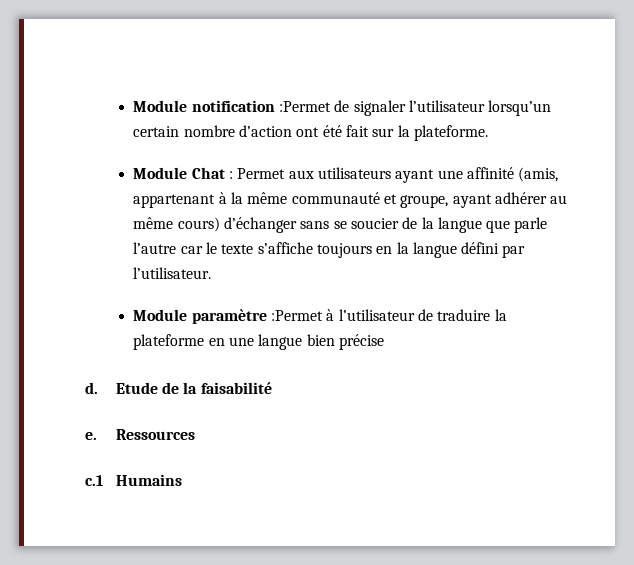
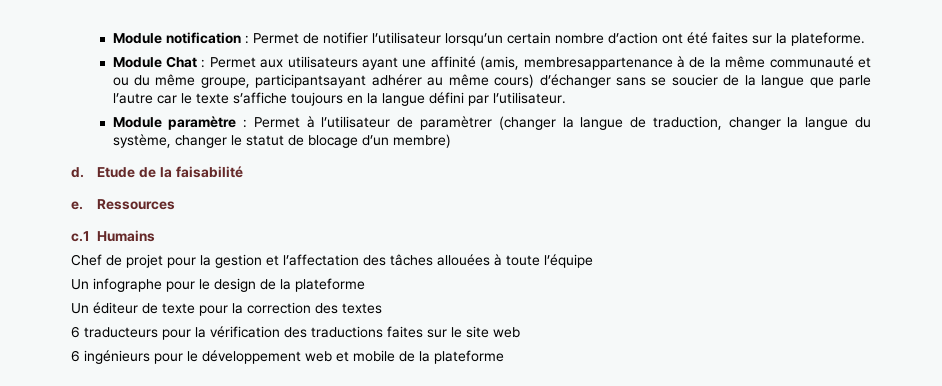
[278,100,406,116] :Permet de signaler -> [244,32,368,44] : Permet de notifier
[345,125,369,137] fait -> [711,32,748,44] faites
[133,192,227,208] appartenant à -> [523,56,706,70] membresappartenance à de
[400,194,492,208] groupe, ayant -> [112,74,367,88] ou du même groupe, participantsayant
[270,310,323,321] :Permet -> [243,117,300,128] : Permet
[437,309,507,321] [133,334,384,350] traduire la plateforme en une langue bien précise -> [420,116,872,130] [112,134,451,148] paramètrer (changer la langue de traduction, changer la langue du système, changer le statut de blocage d’un membre)
(182, 480) none -> [71,254,593,268] [71,278,365,292] [71,302,382,316] [71,326,520,340] [71,350,504,364] // Chef de projet pour la gestion et l’affectation des tâches allouées à toute l’équipe // Un infographe pour le design de la plateforme // Un éditeur de texte pour la correction des textes // 6 traducteurs pour la vérification des traductions faites sur le site web // 6 ingénieurs pour le développement web et mobile de la plateforme

